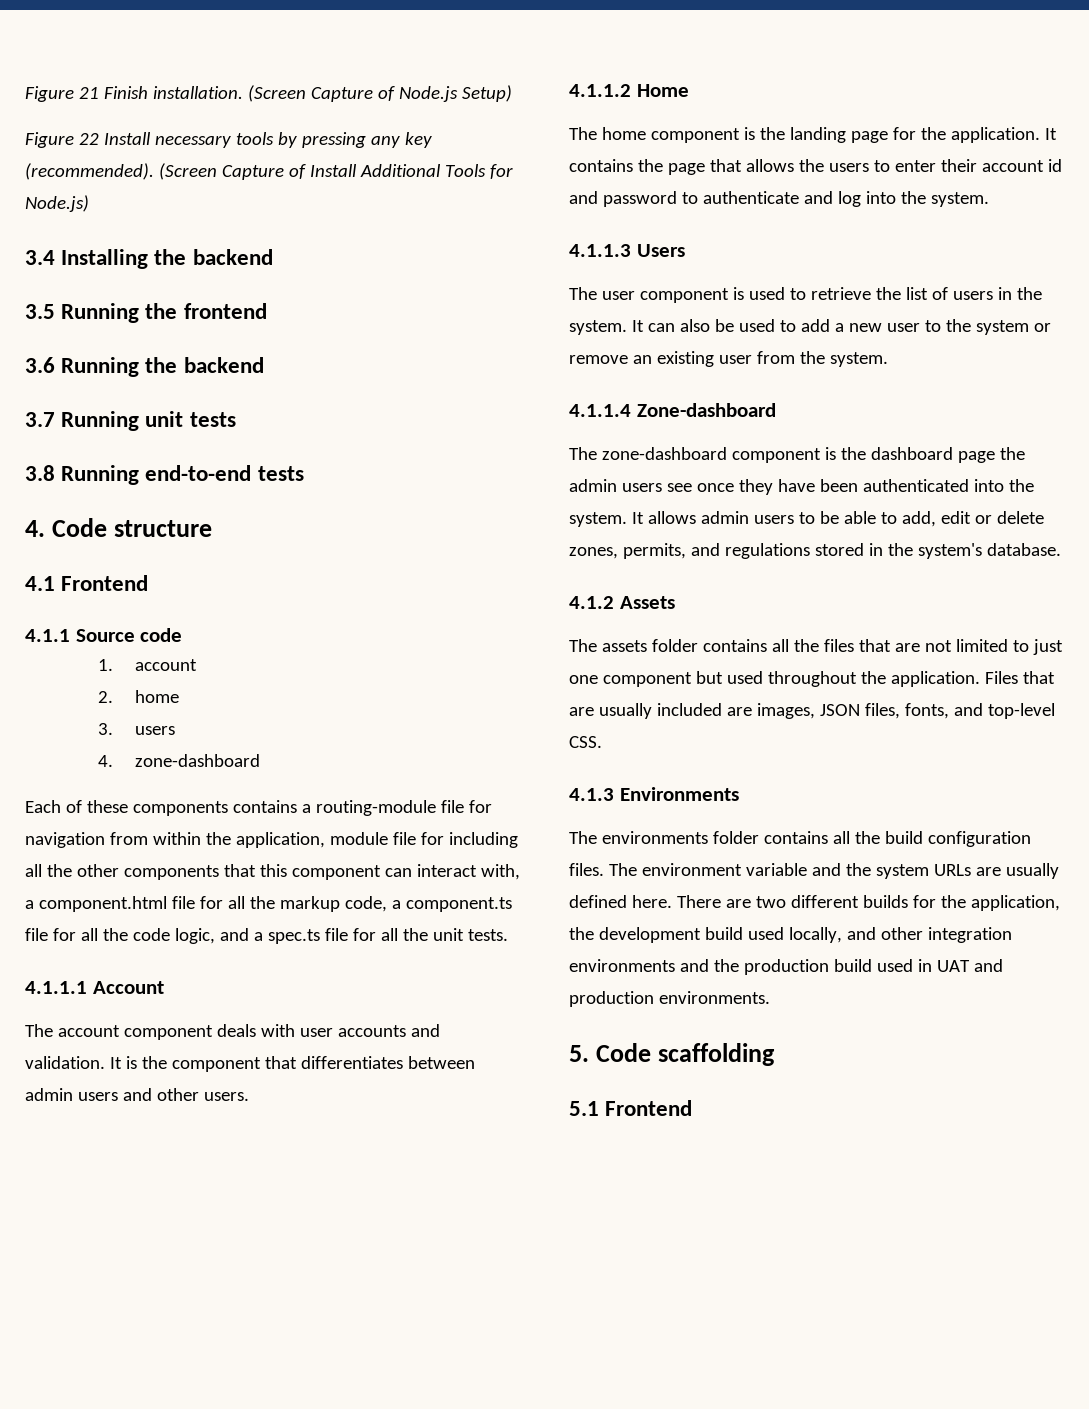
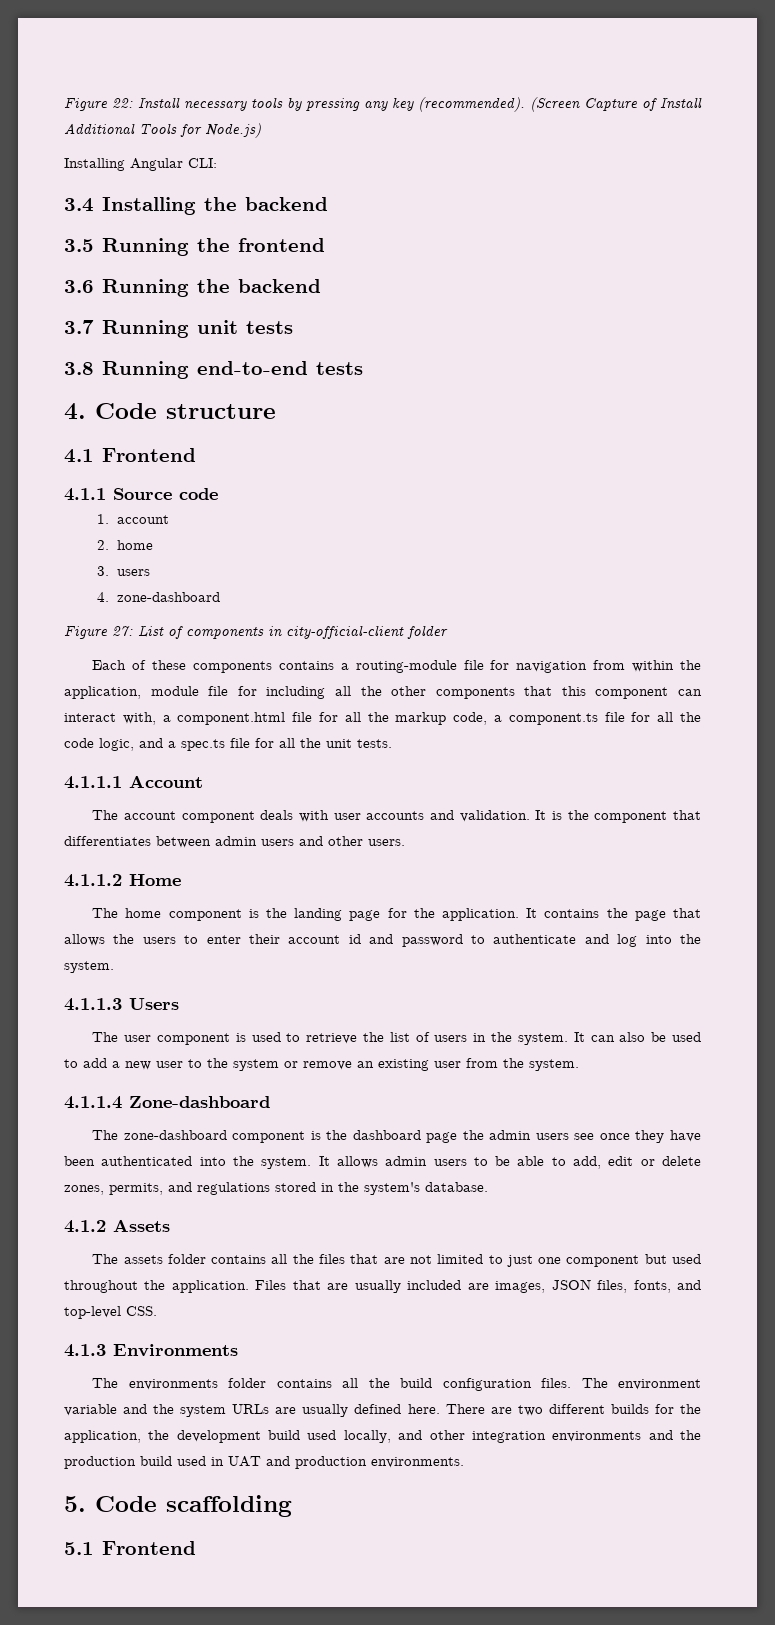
[25,85,512,102] [25,132,99,148] Figure 21 Finish installation. (Screen Capture of Node.js Setup) // Figure 22 -> [64,97,133,111] Figure 22:
(89, 203) none -> [64,158,217,171] // Installing Angular CLI:
(260, 760) none -> [64,625,448,639] // Figure 27: List of components in city-official-client folder

